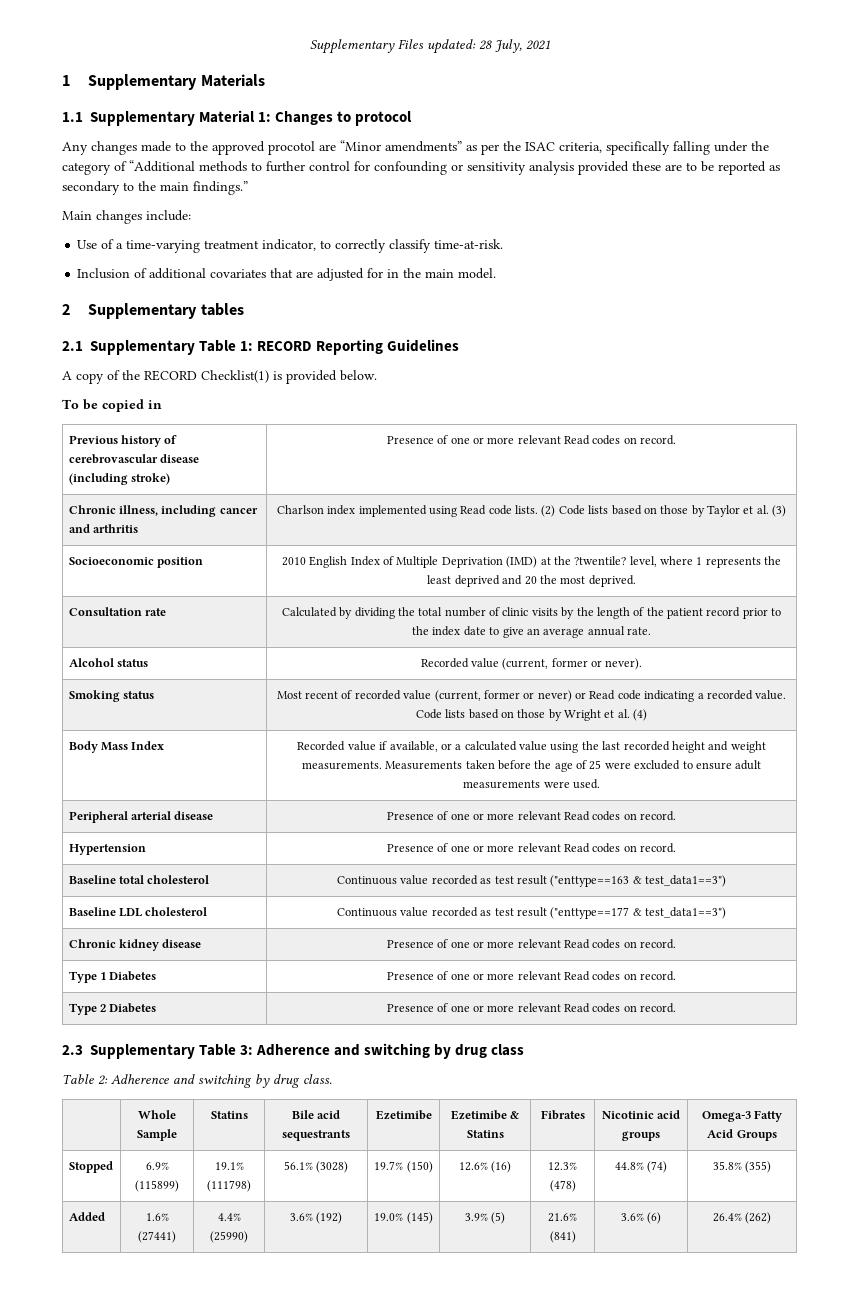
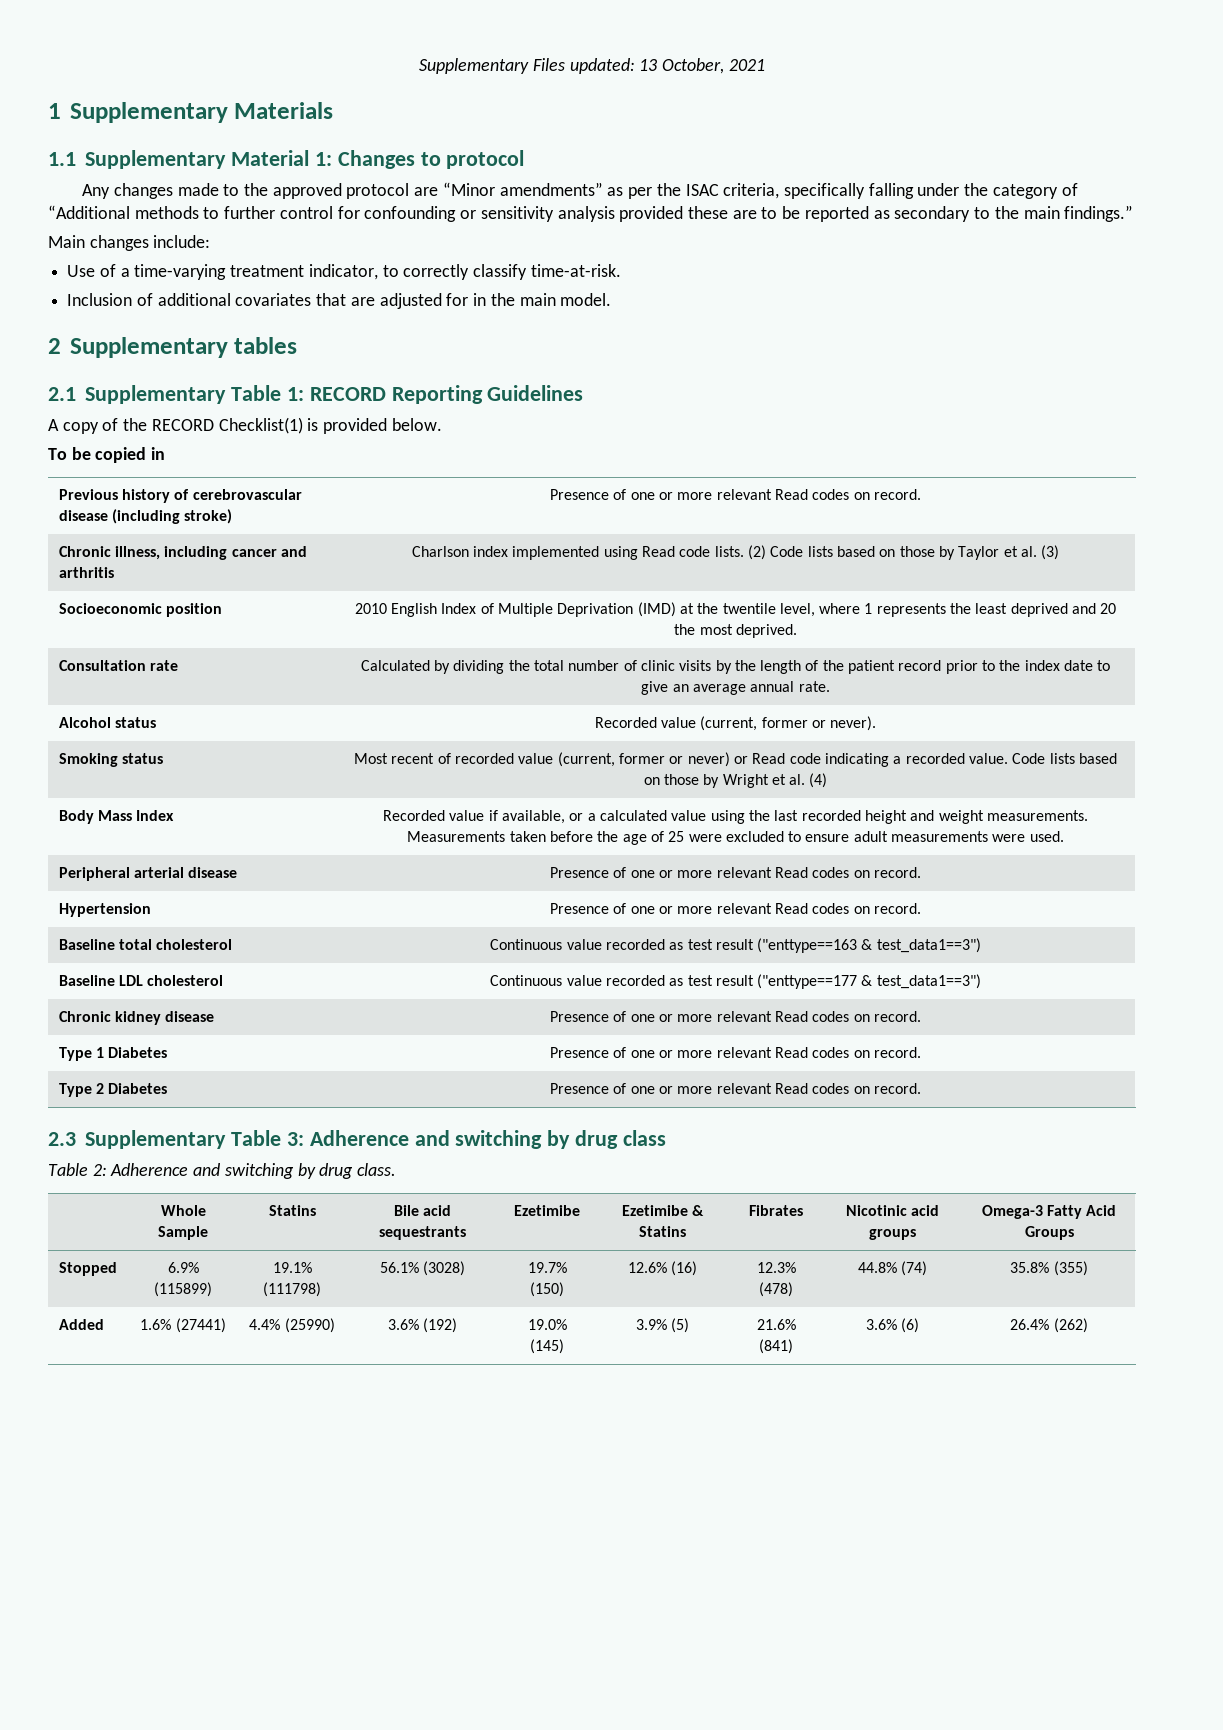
[478,39,522,53] 28 July, -> [639,58,725,74] 13 October,
[268,141,315,155] procotol -> [346,183,410,199] protocol
[574,556,627,565] ?twentile? -> [722,603,776,614] twentile

